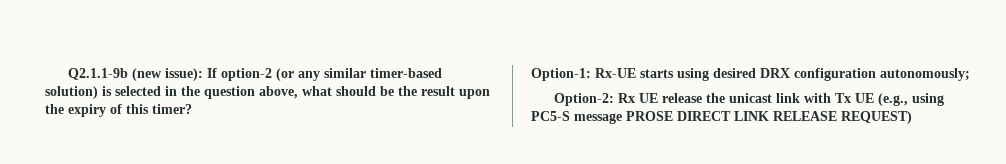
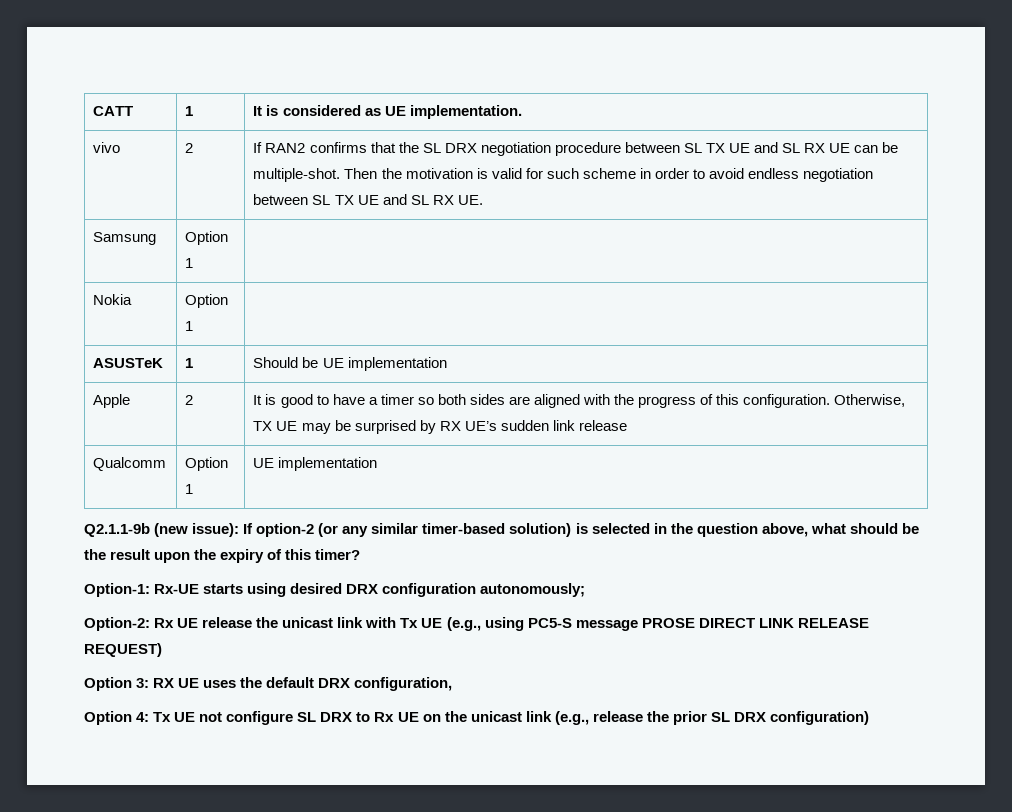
(68, 74) none -> [93,106,134,116] [185,106,194,116] [253,105,522,119] [93,142,121,153] [185,143,194,153] [253,142,899,156] [253,168,874,182] [253,194,483,205] [93,232,157,245] [185,231,229,245] [185,258,194,268] [93,294,133,305] [185,294,229,308] [185,321,194,331] [93,358,164,368] [185,358,194,368] [253,357,447,371] [93,394,131,408] [185,395,194,405] [253,394,906,408] [253,420,627,434] [93,457,167,471] [185,457,229,471] [185,484,194,494] [253,457,378,471] CATT | 1 | It is considered as UE implementation. // vivo | 2 | If RAN2 confirms that the SL DRX negotiation procedure between SL TX UE and SL RX UE can be multiple-shot. Then the motivation is valid for such scheme in order to avoid endless negotiation between SL TX UE and SL RX UE. // Samsung | Option 1 | // Nokia | Option 1 | // ASUSTeK | 1 | Should be UE implementation // Apple | 2 | It is good to have a timer so both sides are aligned with the progress of this configuration. Otherwise, TX UE may be surprised by RX UE’s sudden link release // Qualcomm | Option 1 | UE implementation //
(912, 117) none -> [84,677,453,691] [84,711,870,725] // Option 3: RX UE uses the default DRX configuration, // Option 4: Tx UE not configure SL DRX to Rx UE on the unicast link (e.g., release the prior SL DRX configuration)

